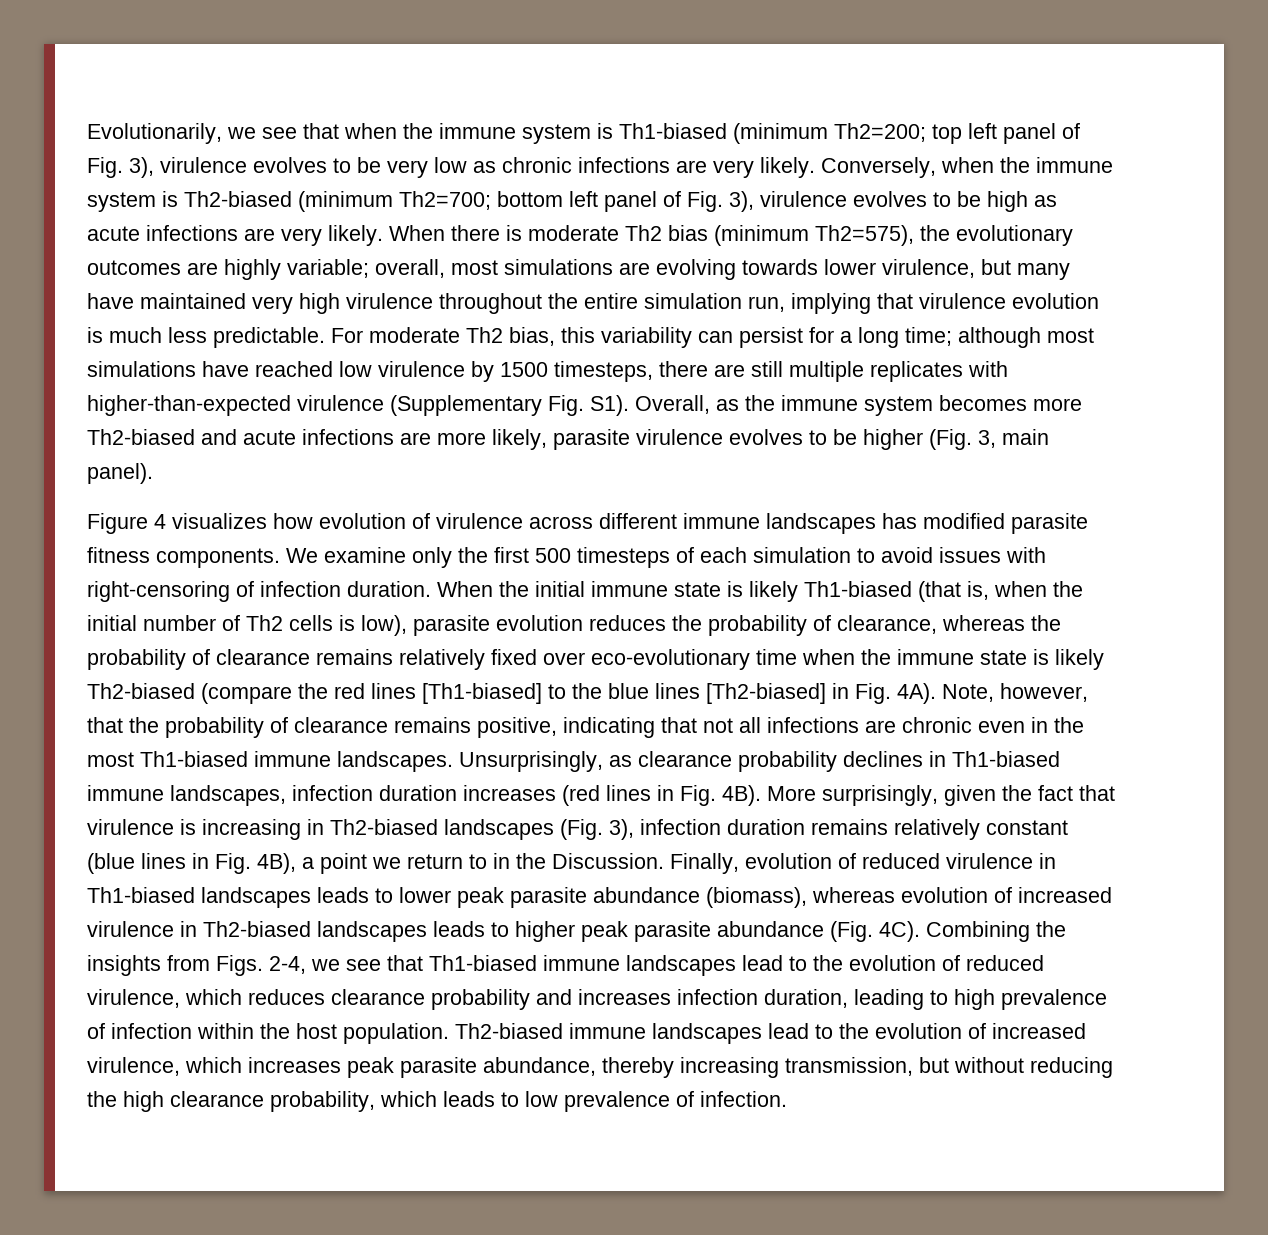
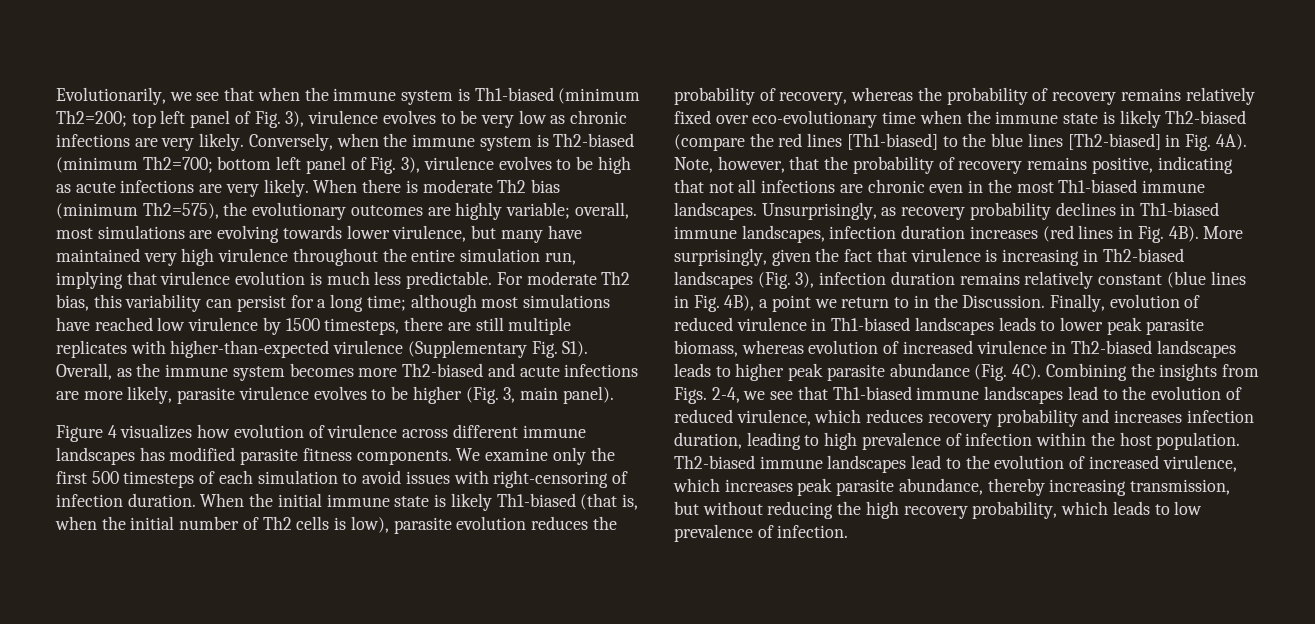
[837,615,937,634] clearance, -> [779,92,848,105] recovery,
[216,649,310,665] clearance -> [1052,92,1117,105] recovery
[294,717,388,733] clearance -> [958,161,1023,174] recovery
[638,751,732,767] clearance -> [901,207,966,220] recovery
[593,887,807,908] abundance (biomass), -> [674,340,738,357] biomass,
[331,989,425,1005] clearance -> [927,414,992,427] recovery
[170,1091,264,1107] clearance -> [903,506,968,519] recovery

